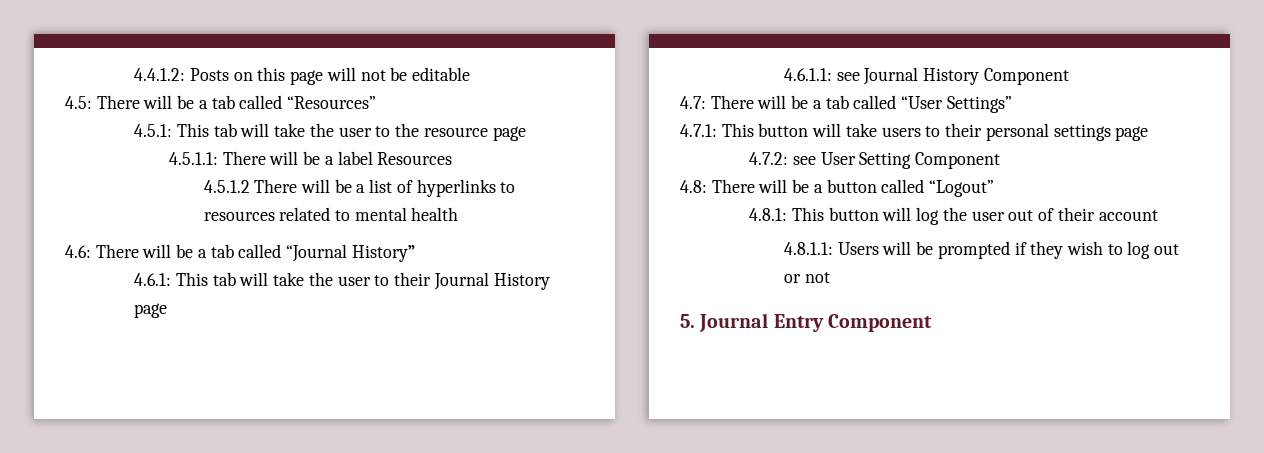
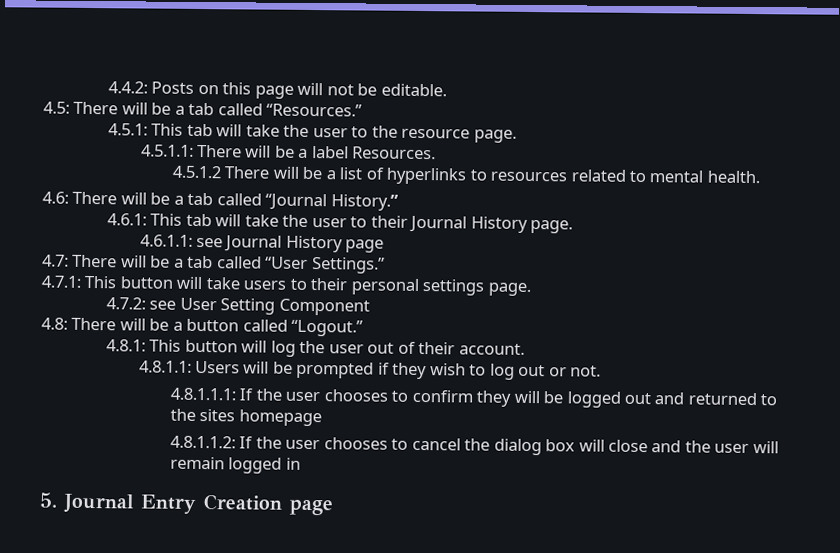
[134,68,186,81] 4.4.1.2: -> [108,81,149,94] 4.4.2:
[412,67,471,81] editable -> [380,83,447,97] editable.
[287,96,377,109] “Resources” -> [266,103,363,117] “Resources.”
[492,126,526,141] page -> [473,129,517,143] page.
[377,152,453,165] Resources -> [352,146,437,160] Resources.
[411,207,459,221] health -> [706,170,760,184] health.
[351,245,415,262] History” -> [330,194,399,211] History.”
[134,303,168,318] page -> [530,220,574,234] page.
[983,68,1069,85] Component -> [345,239,385,253] page
[946,96,1012,113] Settings” -> [311,257,385,274] Settings.”
[1115,126,1149,141] page -> [487,282,531,297] page.
[929,180,995,197] “Logout” -> [291,319,364,337] “Logout.”
[1098,210,1158,221] account -> [458,343,525,355] account.
[804,272,830,283] not -> [569,365,601,377] [170,387,778,408] [170,408,322,427] [170,435,779,456] [170,456,301,474] not. // 4.8.1.1.1: If the user chooses to confirm they will be logged out and returned to the sites homepage // 4.8.1.1.2: If the user chooses to cancel the dialog box will close and the user will remain logged in
[827,314,932,332] Component -> [203,494,333,516] Creation page

